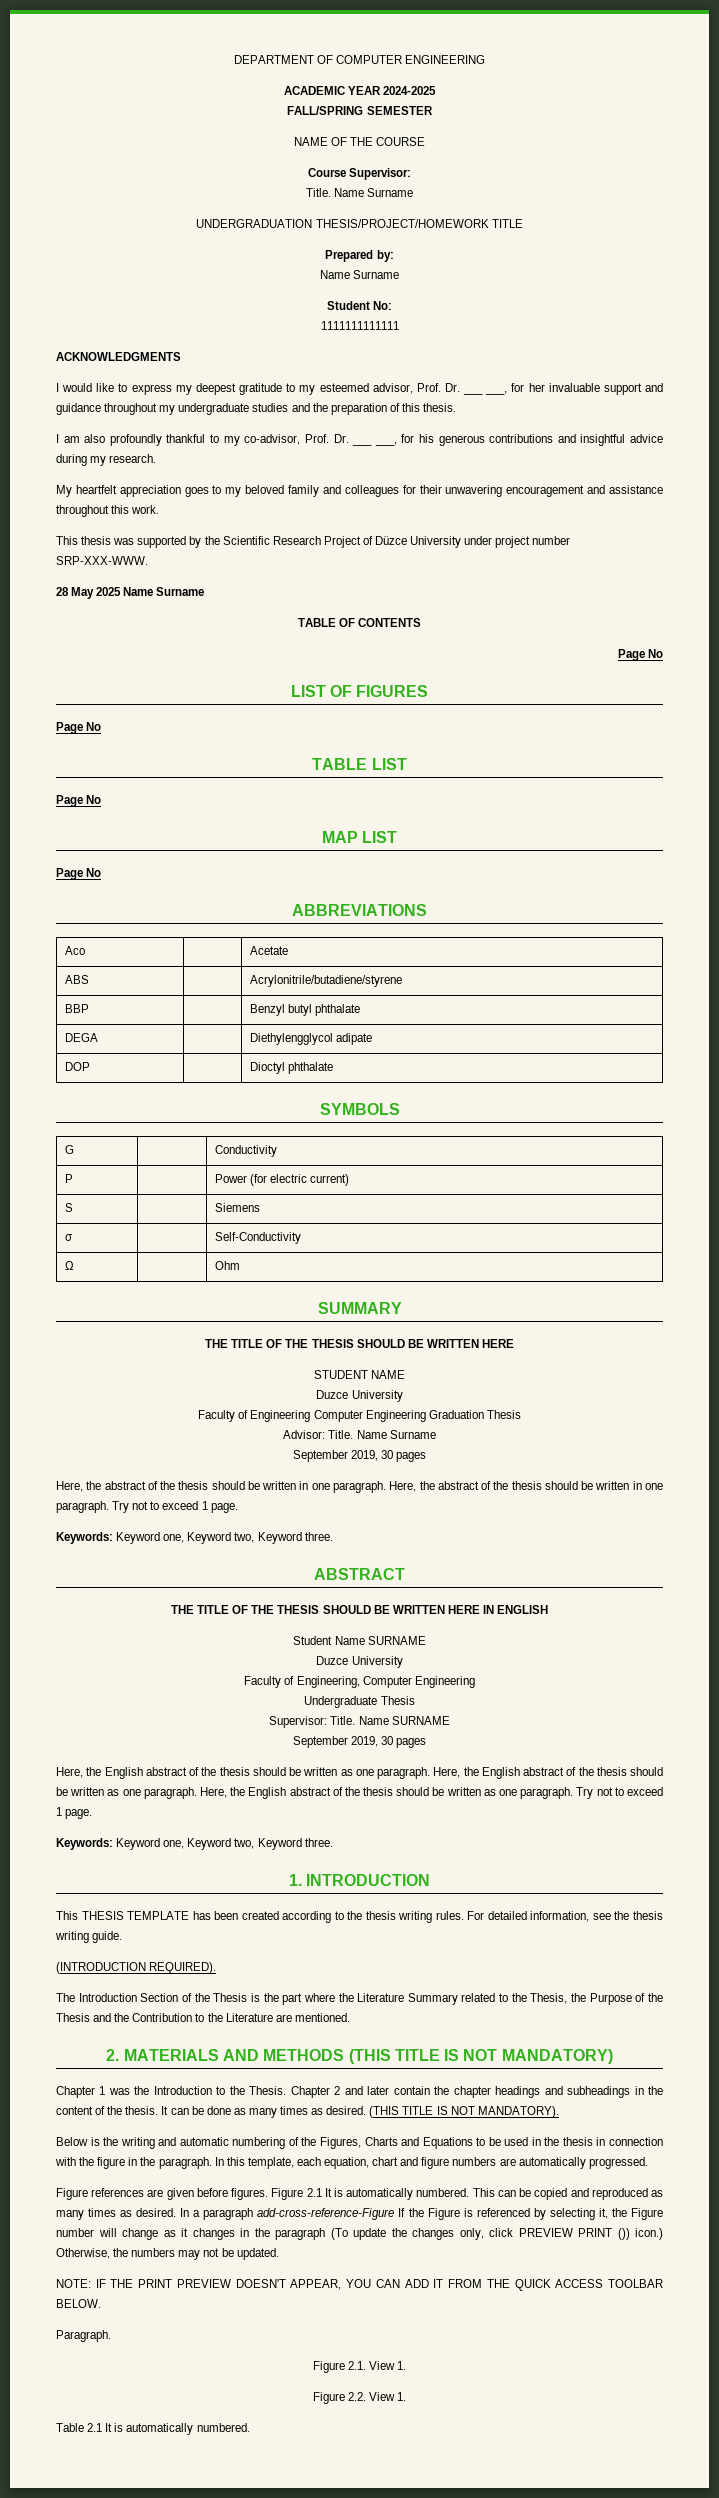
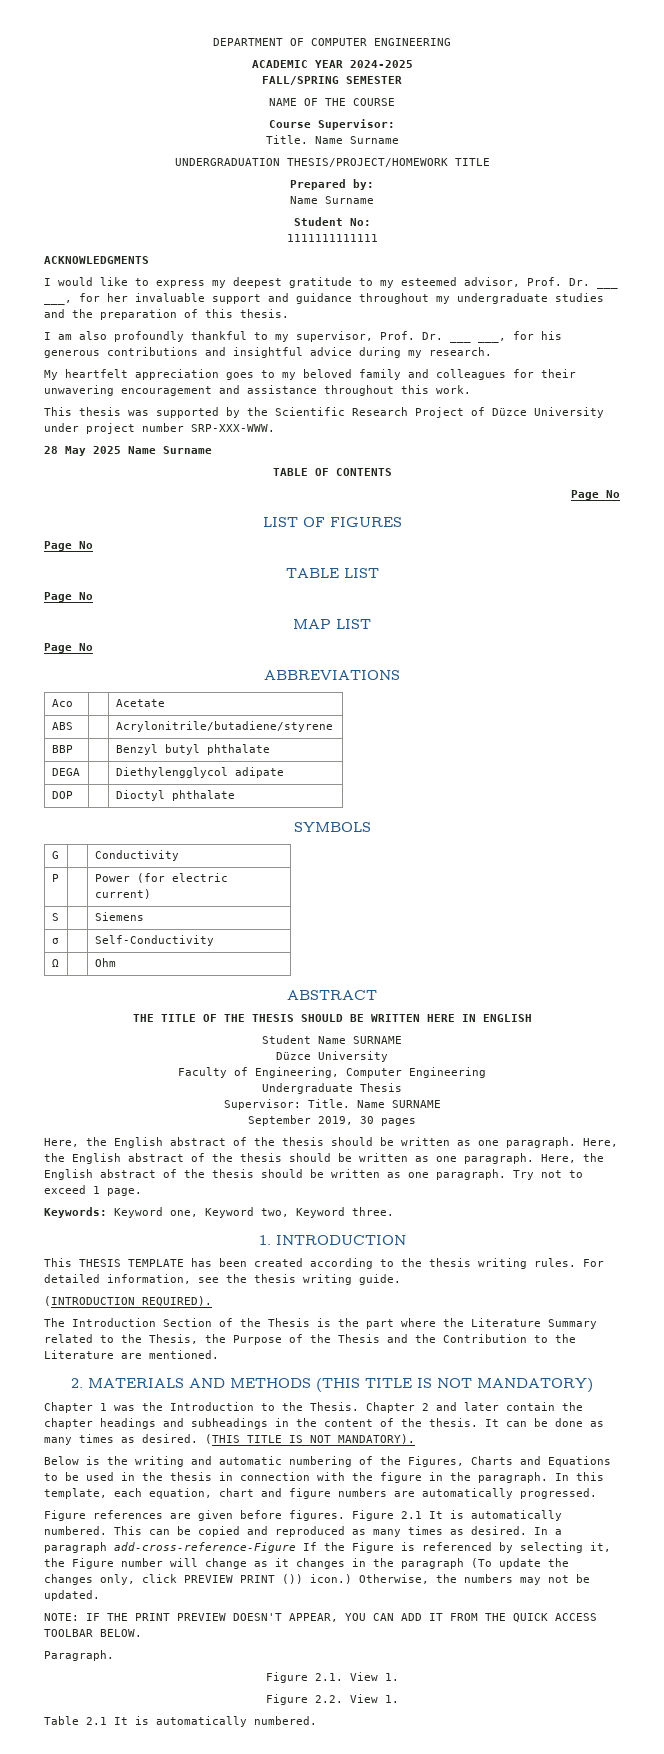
[244,434,301,445] co-advisor, -> [296,331,373,342] supervisor,
[317,1302,402,1314] [205,1339,514,1348] [313,1370,406,1379] [316,1390,403,1402] [198,1410,521,1422] [283,1430,436,1439] [292,1450,427,1462] [56,1481,663,1493] [56,1501,238,1513] [56,1532,333,1544] // SUMMARY // THE TITLE OF THE THESIS SHOULD BE WRITTEN HERE // STUDENT NAME // Duzce University // Faculty of Engineering Computer Engineering Graduation Thesis // Advisor: Title. Name Surname // September 2019, 30 pages // Here, the abstract of the thesis should be written in one paragraph. Here, the abstract of the thesis should be written in one paragraph. Try not to exceed 1 page. // Keywords: Keyword one, Keyword two, Keyword three. -> (116, 962) none
[316,1656,349,1665] Duzce -> [276,1052,311,1060] Düzce

